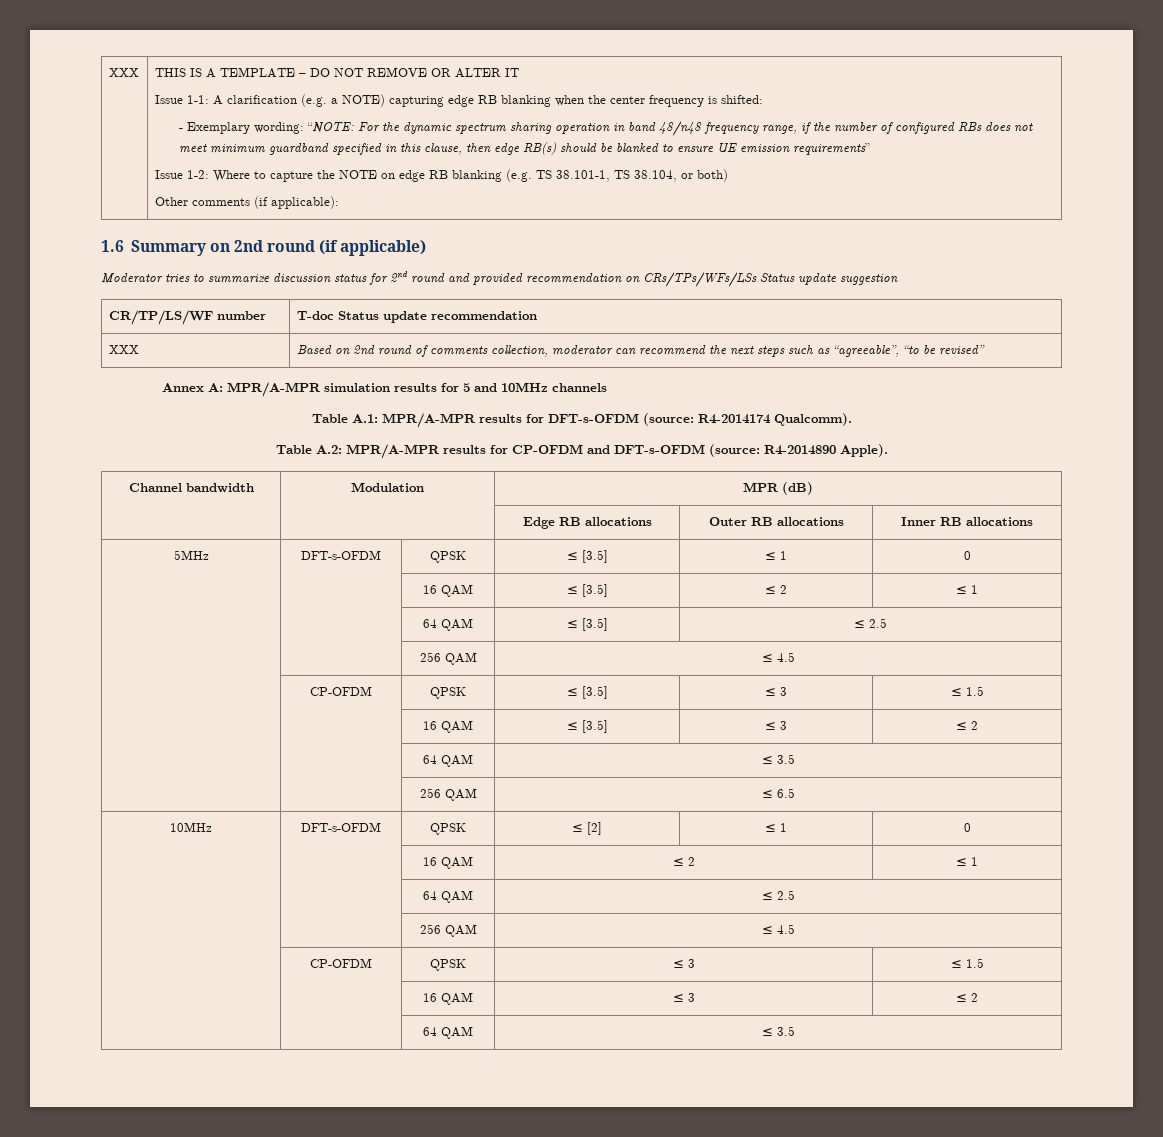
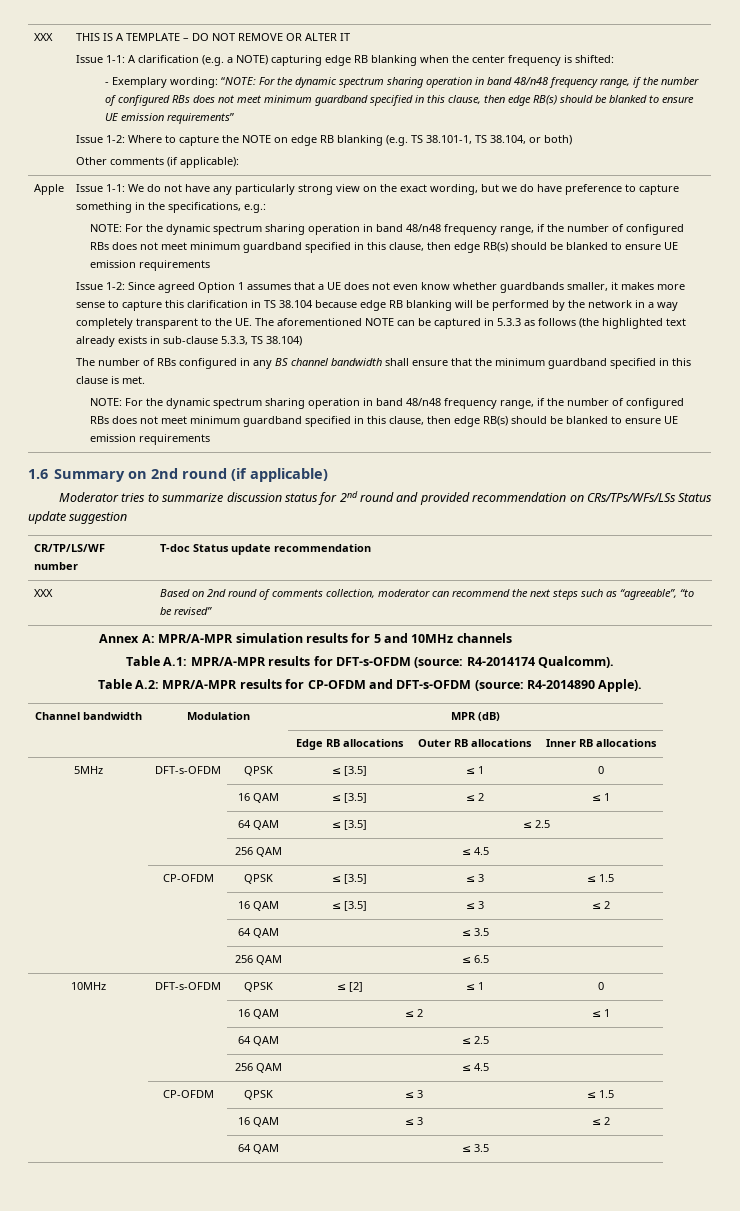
(339, 202) none -> [33,184,64,195] [75,184,679,195] [75,202,266,213] [90,224,685,235] [90,242,679,253] [90,260,211,271] [75,282,685,293] [75,300,678,311] [75,318,686,329] [75,336,302,347] [75,358,691,369] [75,376,145,384] [90,398,685,409] [90,416,679,427] [90,434,211,445] // Apple | Issue 1-1: We do not have any particularly strong view on the exact wording, but we do have preference to capture something in the specifications, e.g.: // NOTE: For the dynamic spectrum sharing operation in band 48/n48 frequency range, if the number of configured RBs does not meet minimum guardband specified in this clause, then edge RB(s) should be blanked to ensure UE emission requirements // Issue 1-2: Since agreed Option 1 assumes that a UE does not even know whether guardbands smaller, it makes more sense to capture this clarification in TS 38.104 because edge RB blanking will be performed by the network in a way completely transparent to the UE. The aforementioned NOTE can be captured in 5.3.3 as follows (the highlighted text already exists in sub-clause 5.3.3, TS 38.104) // The number of RBs configured in any BS channel bandwidth shall ensure that the minimum guardband specified in this clause is met. // NOTE: For the dynamic spectrum sharing operation in band 48/n48 frequency range, if the number of configured RBs does not meet minimum guardband specified in this clause, then edge RB(s) should be blanked to ensure UE emission requirements

